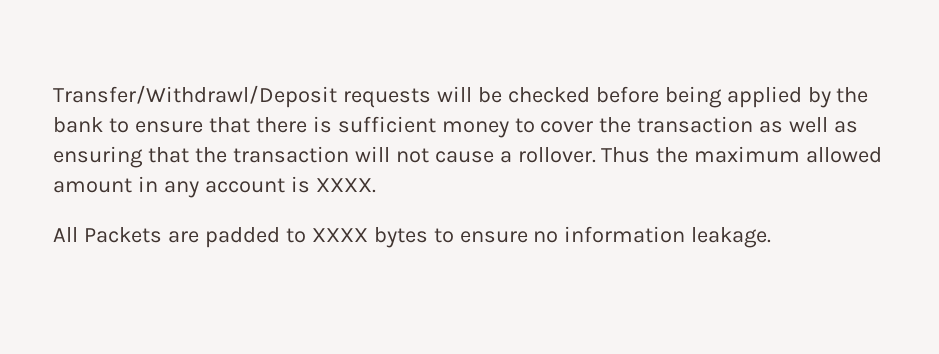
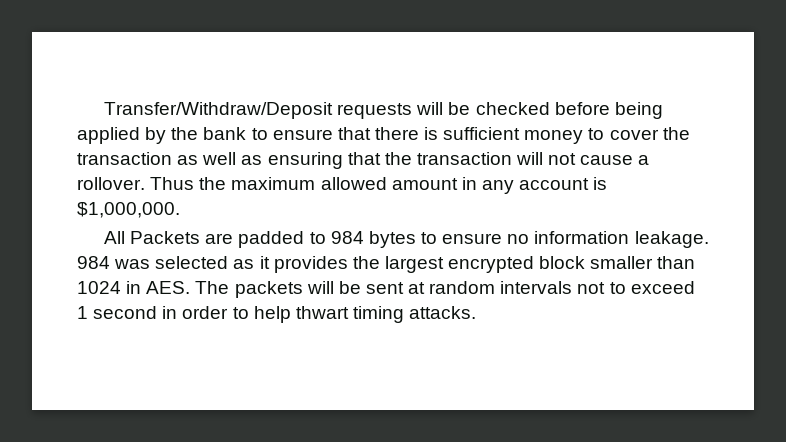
[53,85,337,108] Transfer/Withdrawl/Deposit -> [104,102,334,119] Transfer/Withdraw/Deposit
[315,178,376,193] XXXX. -> [77,202,180,218] $1,000,000.
[311,228,368,242] XXXX -> [330,231,364,244] 984
(772, 237) none -> [77,256,696,273] [77,281,695,298] [77,306,477,323] 984 was selected as it provides the largest encrypted block smaller than 1024 in AES. The packets will be sent at random intervals not to exceed 1 second in order to help thwart timing attacks.

